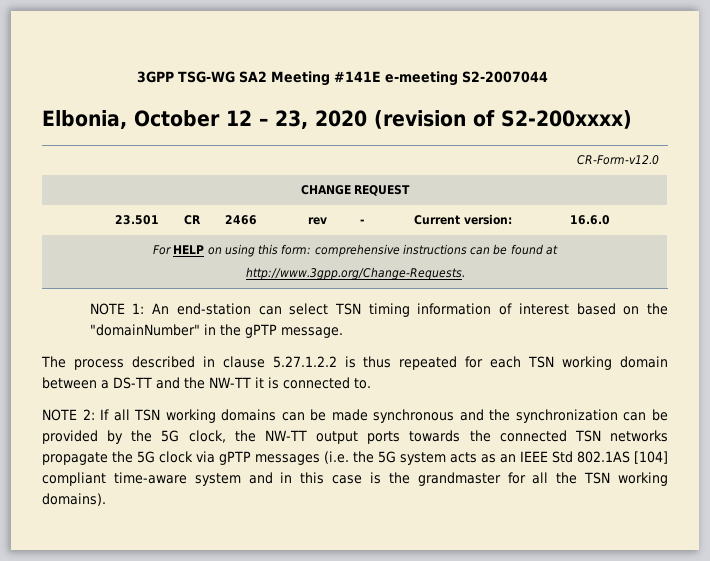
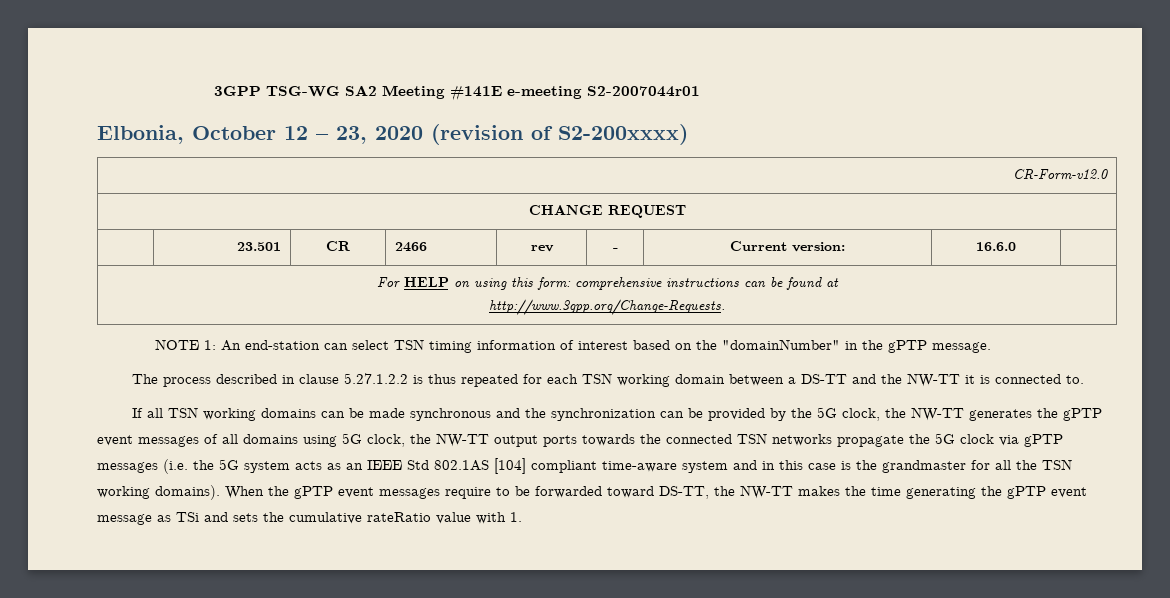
[462,71,549,83] S2-2007044 -> [586,86,700,97] S2-2007044r01
[42,409,95,421] NOTE 2: -> (1084, 379) none
(307, 435) none -> [968,408,1102,421] [97,433,489,447] generates the gPTP event messages of all domains using 5G clock, the NW-TT
(106, 499) none -> [225,485,1087,499] [97,512,522,525] When the gPTP event messages require to be forwarded toward DS-TT, the NW-TT makes the time generating the gPTP event message as TSi and sets the cumulative rateRatio value with 1.

